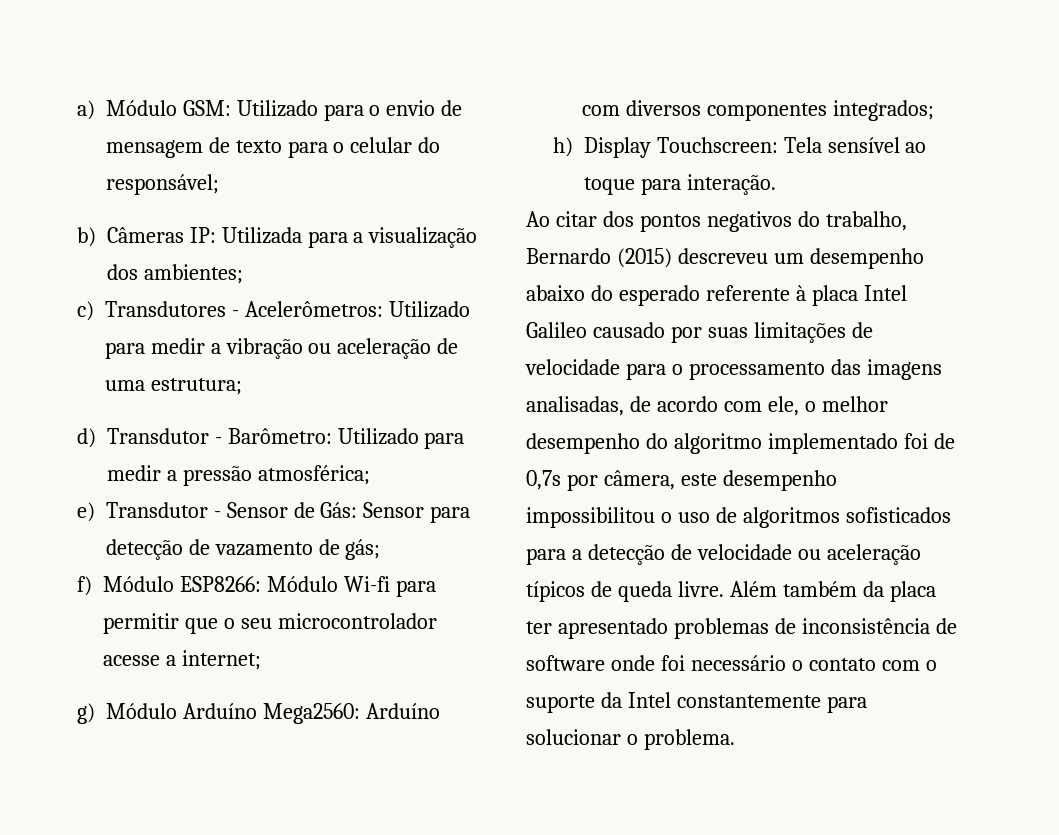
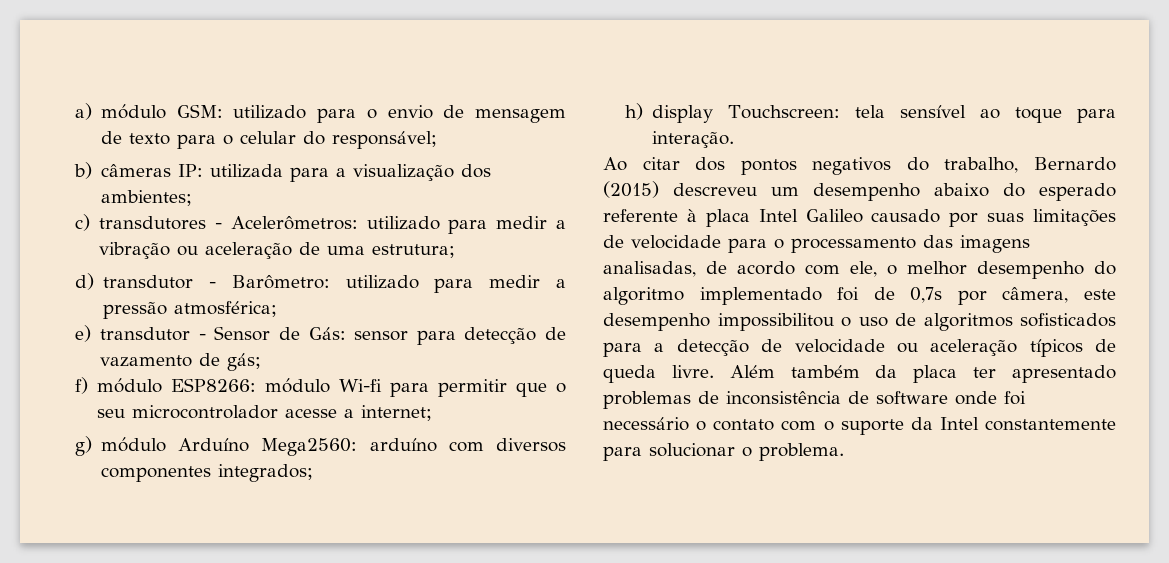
[105,100,318,117] Módulo GSM: Utilizado -> [101,104,307,119] módulo GSM: utilizado
[106,227,302,244] Câmeras IP: Utilizada -> [101,164,284,178] câmeras IP: utilizada
[104,301,226,317] Transdutores -> [99,216,207,230] transdutores
[388,301,470,318] Utilizado -> [366,216,440,230] utilizado
[106,428,209,444] Transdutor -> [103,275,194,289] transdutor
[337,428,419,445] Utilizado -> [345,275,419,289] utilizado
[105,502,208,518] Transdutor -> [100,327,191,341] transdutor
[363,502,425,518] Sensor -> [354,331,409,341] sensor
[103,576,339,592] Módulo ESP8266: Módulo -> [97,378,331,393] módulo ESP8266: módulo
[105,703,177,719] Módulo -> [101,437,167,452] módulo
[365,703,440,719] Arduíno -> [369,438,437,452] arduíno
[583,137,822,158] Display Touchscreen: Tela -> [652,105,885,123] display Touchscreen: tela

